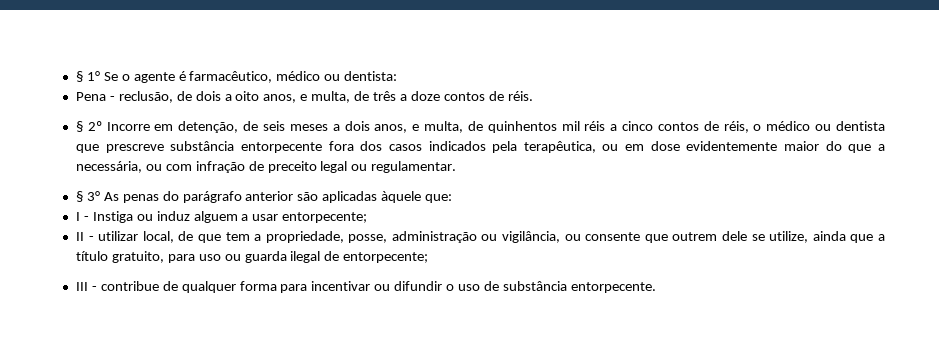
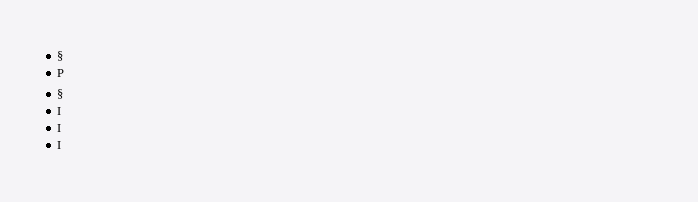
[75,71,398,83] [75,91,533,103] [75,121,885,133] [75,141,885,153] [75,161,457,173] [75,191,453,203] [75,211,368,223] [75,231,886,243] [75,251,429,263] [75,281,656,293] § 1° Se o agente é farmacêutico, médico ou dentista: // Pena - reclusão, de dois a oito anos, e multa, de três a doze contos de réis. // § 2º Incorre em detenção, de seis meses a dois anos, e multa, de quinhentos mil réis a cinco contos de réis, o médico ou dentista que prescreve substância entorpecente fora dos casos indicados pela terapêutica, ou em dose evidentemente maior do que a necessária, ou com infração de preceito legal ou regulamentar. // § 3° As penas do parágrafo anterior são aplicadas àquele que: // I - Instiga ou induz alguem a usar entorpecente; // II - utilizar local, de que tem a propriedade, posse, administração ou vigilância, ou consente que outrem dele se utilize, ainda que a título gratuito, para uso ou guarda ilegal de entorpecente; // III - contribue de qualquer forma para incentivar ou difundir o uso de substância entorpecente. -> [56,51,63,61] [56,69,64,77] [56,89,63,99] [56,107,61,115] [56,124,61,132] [56,141,61,149] § // P // § // I // I // I

